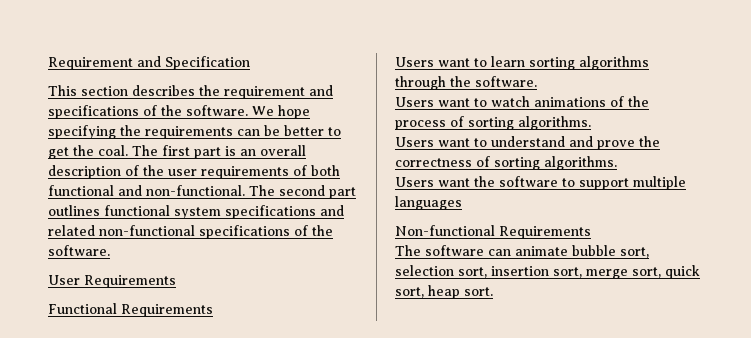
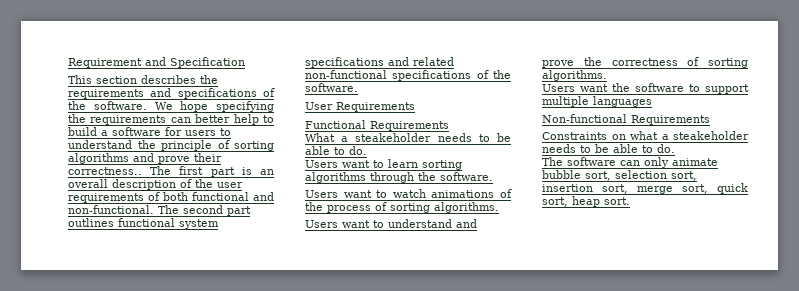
[224,86,305,99] requirement -> [68,89,144,99] requirements
[264,125,341,136] [48,145,128,159] be better to get the coal. -> [195,114,274,125] [68,127,231,136] [68,140,274,151] [68,153,222,164] [68,167,142,175] better help to build a software for users to understand the principle of sorting algorithms and prove their correctness..
(213, 310) none -> [305,133,511,142] [305,146,367,155] // What a steakeholder needs to be able to do.
(591, 232) none -> [542,131,749,140] [542,144,675,153] // Constraints on what a steakeholder needs to be able to do.
(511, 252) none -> [644,157,669,168] only

